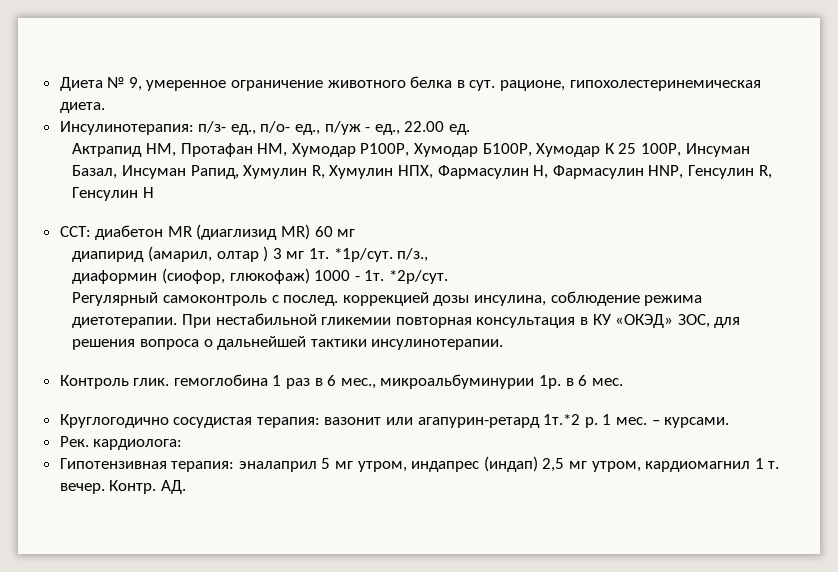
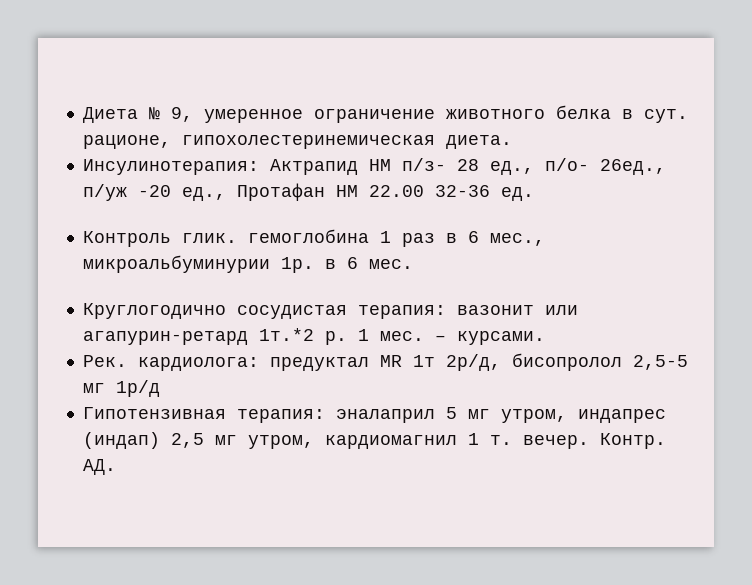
[198,121,471,135] [72,143,750,157] [72,165,772,179] [72,187,155,201] [59,224,356,240] [72,246,429,262] [72,268,449,284] [72,291,703,306] [72,313,741,328] [72,336,504,350] п/з- ед., п/о- ед., п/уж - ед., 22.00 ед. // Актрапид НМ, Протафан НМ, Хумодар Р100Р, Хумодар Б100Р, Хумодар К 25 100Р, Инсуман Базал, Инсуман Рапид, Хумулин R, Хумулин НПХ, Фармасулин Н, Фармасулин НNР, Генсулин R, Генсулин Н // ССТ: диабетон МR (диаглизид МR) 60 мг // диапирид (амарил, олтар ) 3 мг 1т. *1р/сут. п/з., // диаформин (сиофор, глюкофаж) 1000 - 1т. *2р/сут. // Регулярный самоконтроль с послед. коррекцией дозы инсулина, соблюдение режима диетотерапии. При нестабильной гликемии повторная консультация в КУ «ОКЭД» ЗОС, для решения вопроса о дальнейшей тактики инсулинотерапии. -> [269,158,666,175] [82,183,534,201] Актрапид НМ п/з- 28 ед., п/о- 26ед., п/уж -20 ед., Протафан НМ 22.00 32-36 ед.
(183, 444) none -> [269,353,688,371] [82,380,160,397] предуктал MR 1т 2р/д, бисопролол 2,5-5 мг 1р/д

